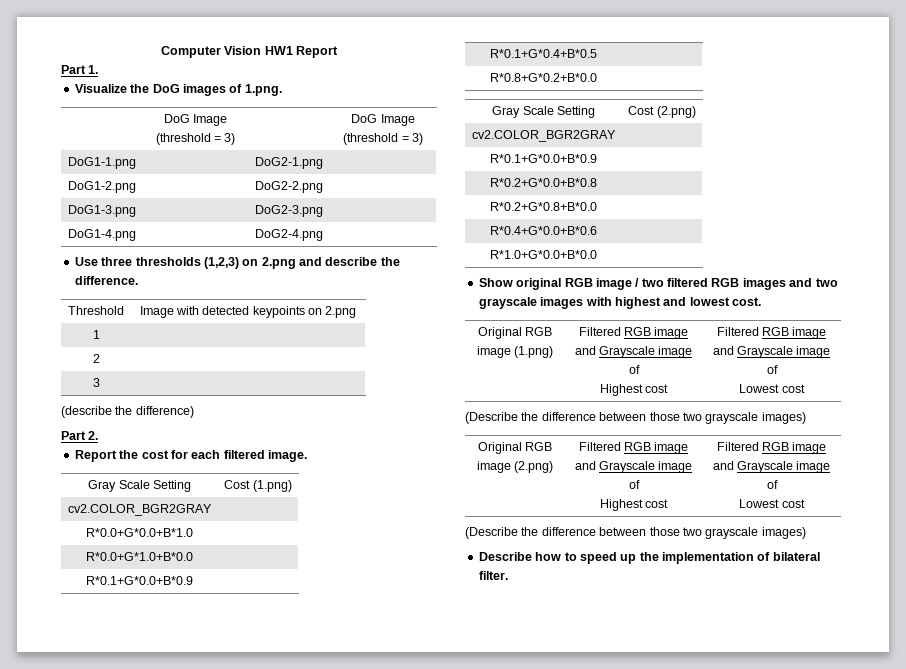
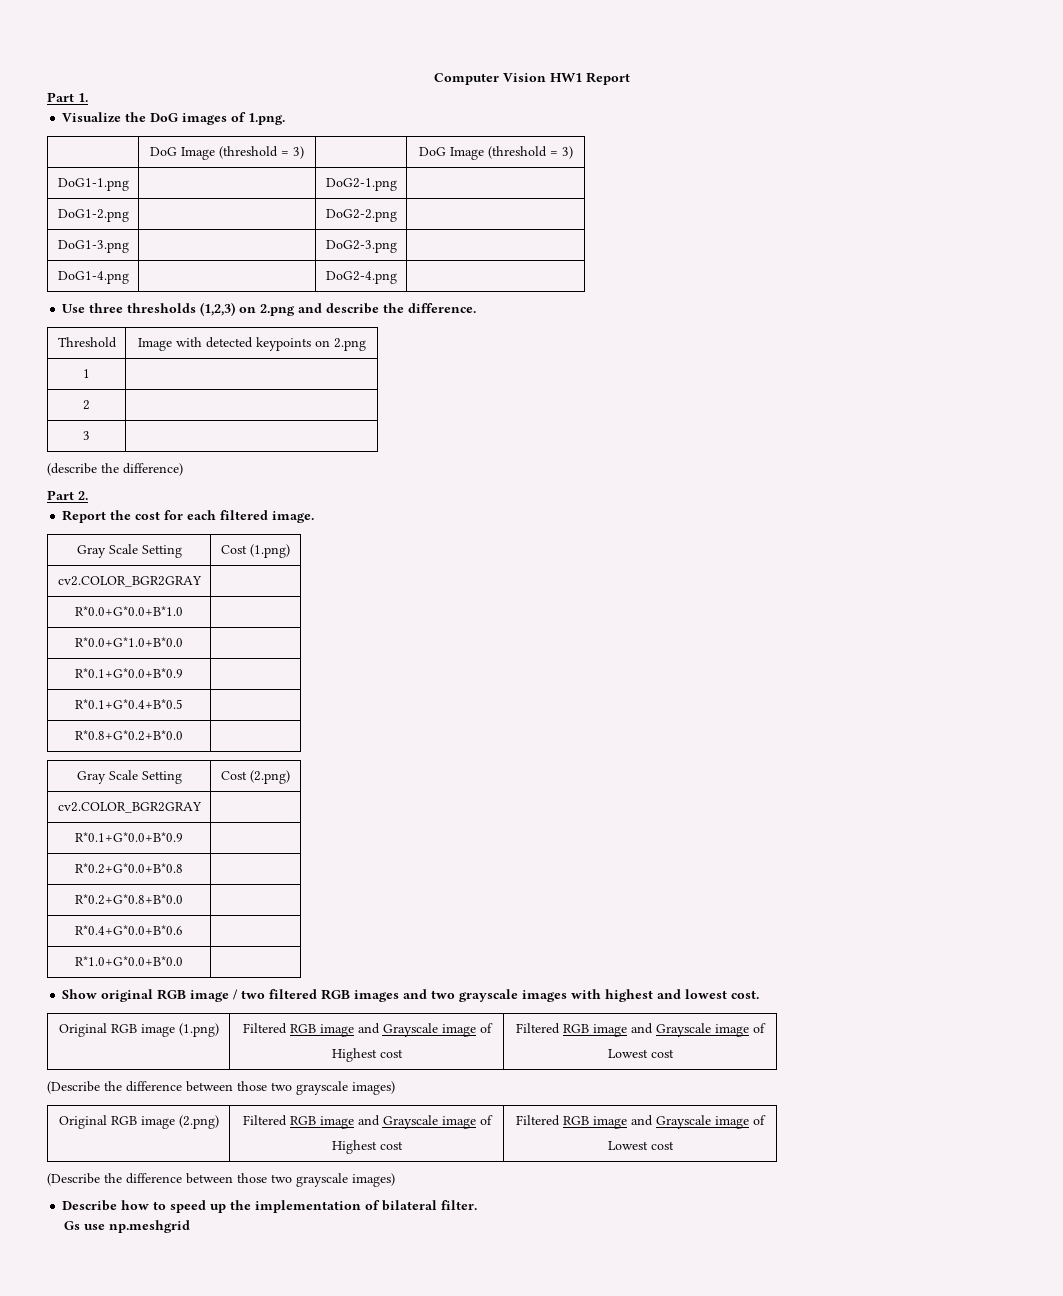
(508, 575) none -> [64,1220,191,1233] // Gs use np.meshgrid

